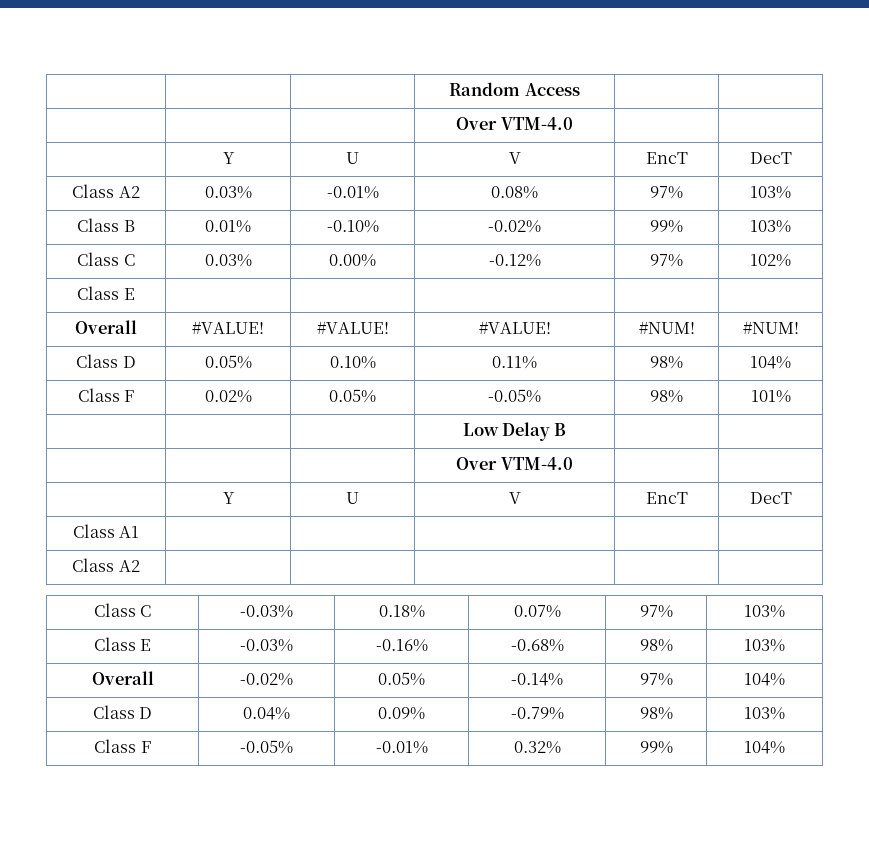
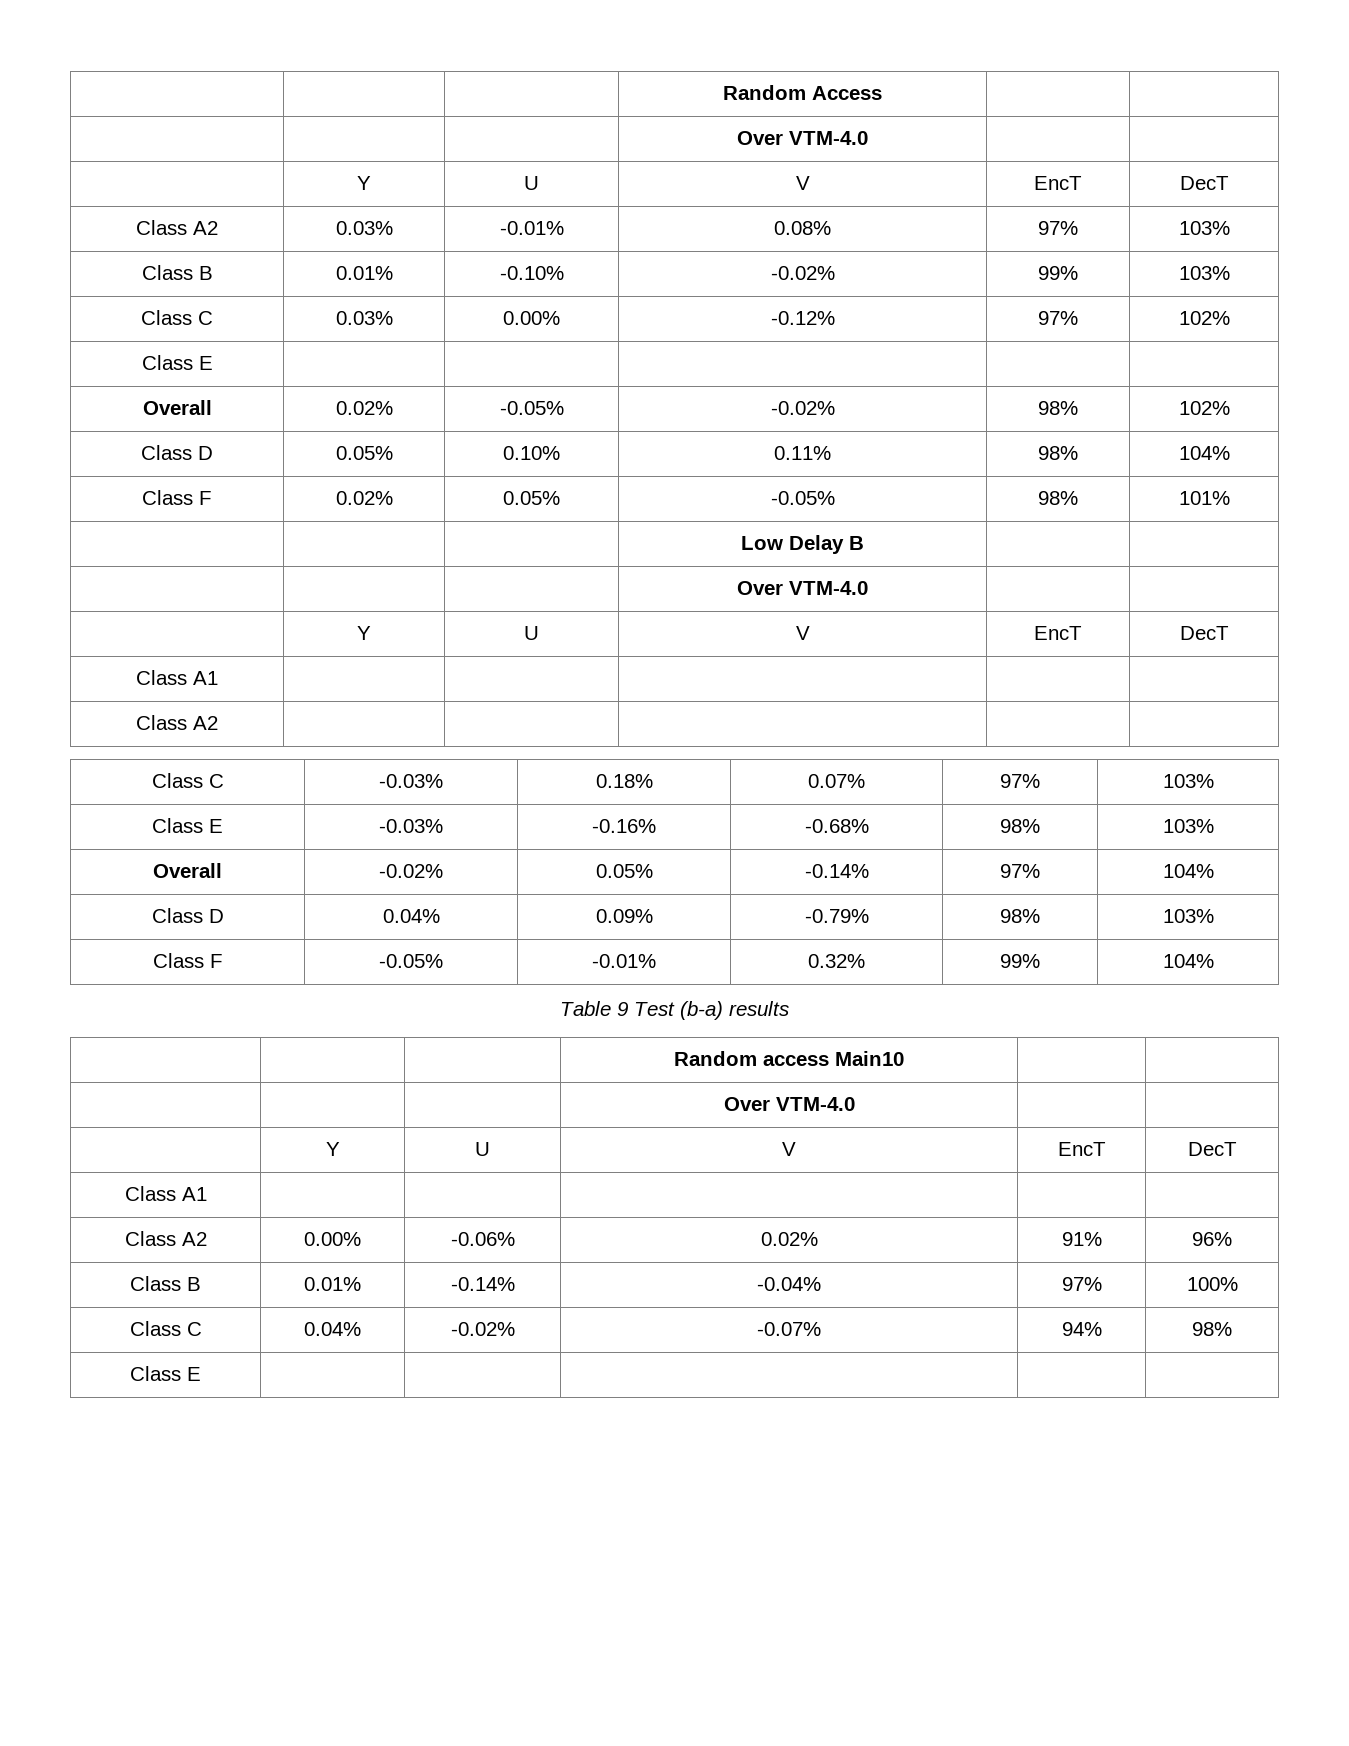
[192,321,264,334] [316,321,389,334] [478,321,551,334] [638,321,695,334] [742,321,799,334] #VALUE! | #VALUE! | #VALUE! | #NUM! | #NUM! -> [335,401,393,415] [499,401,564,415] [770,401,835,415] [1038,401,1078,415] [1178,401,1230,415] 0.02% | -0.05% | -0.02% | 98% | 102%
(785, 747) none -> [560,1001,789,1020] [674,1051,904,1066] [723,1097,855,1111] [325,1142,340,1156] [475,1142,490,1156] [782,1142,796,1156] [1057,1142,1106,1156] [1187,1142,1237,1156] [124,1186,207,1201] [124,1231,207,1246] [304,1232,361,1246] [450,1232,515,1246] [760,1232,818,1246] [1061,1232,1102,1246] [1192,1232,1232,1246] [130,1276,201,1291] [304,1277,361,1291] [450,1277,515,1291] [757,1277,821,1291] [1061,1277,1102,1291] [1186,1277,1238,1291] [129,1321,202,1336] [304,1322,361,1336] [450,1322,515,1336] [757,1322,821,1336] [1061,1322,1102,1336] [1192,1322,1232,1336] [130,1366,201,1381] // Table 9 Test (b-a) results // | | | Random access Main10 | | // | | | Over VTM-4.0 | | // | Y | U | V | EncT | DecT // Class A1 | | | | | // Class A2 | 0.00% | -0.06% | 0.02% | 91% | 96% // Class B | 0.01% | -0.14% | -0.04% | 97% | 100% // Class C | 0.04% | -0.02% | -0.07% | 94% | 98% // Class E | | | | |

